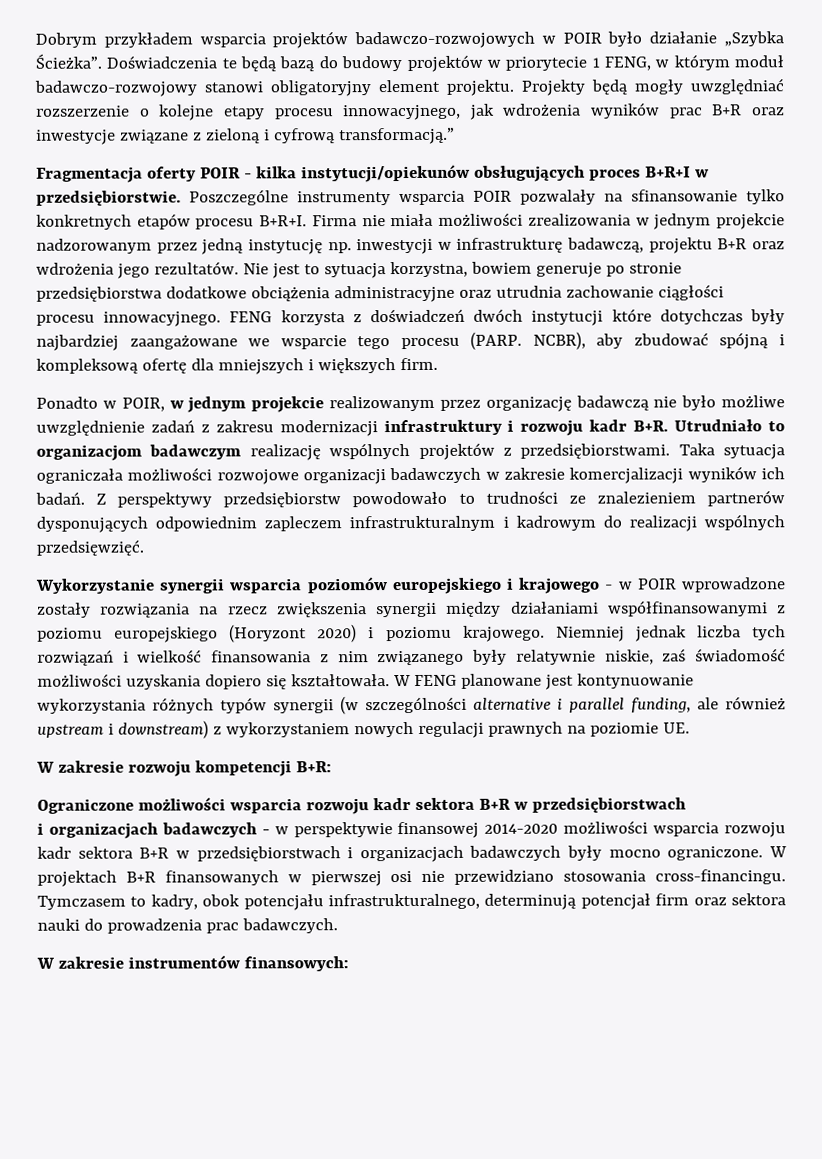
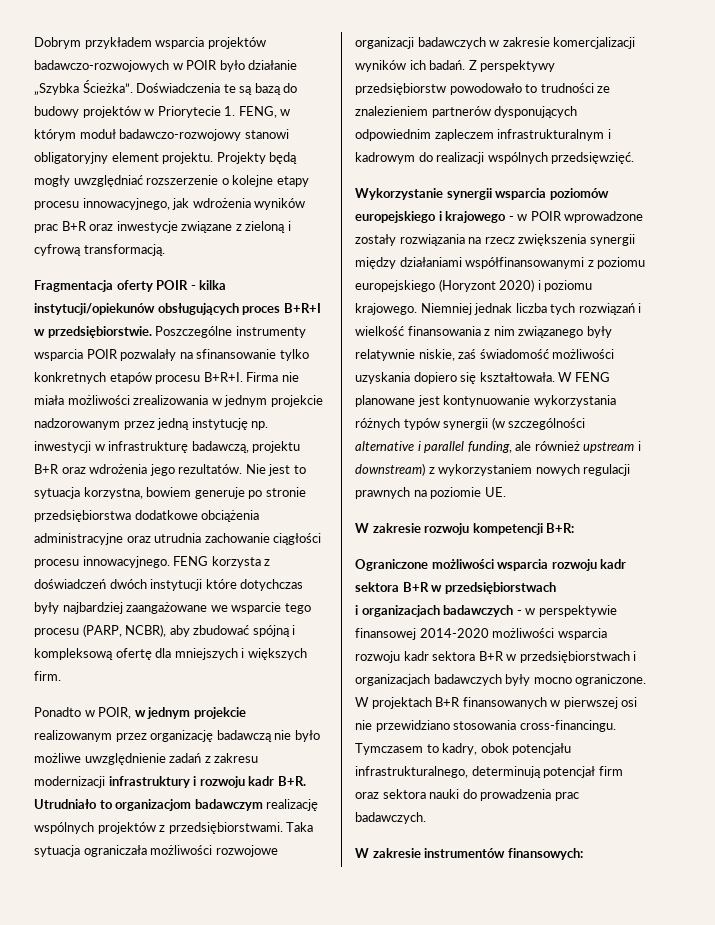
[240,56,277,72] będą -> [239,86,253,95] są
[505,56,600,71] priorytecie 1 -> [157,106,236,118] Priorytecie 1.
[338,127,455,145] transformacją.” -> [83,244,165,256] transformacją.
[470,331,523,350] (PARP. -> [82,624,122,637] (PARP,

